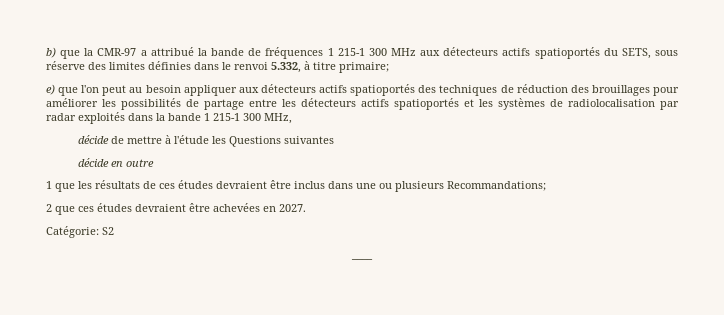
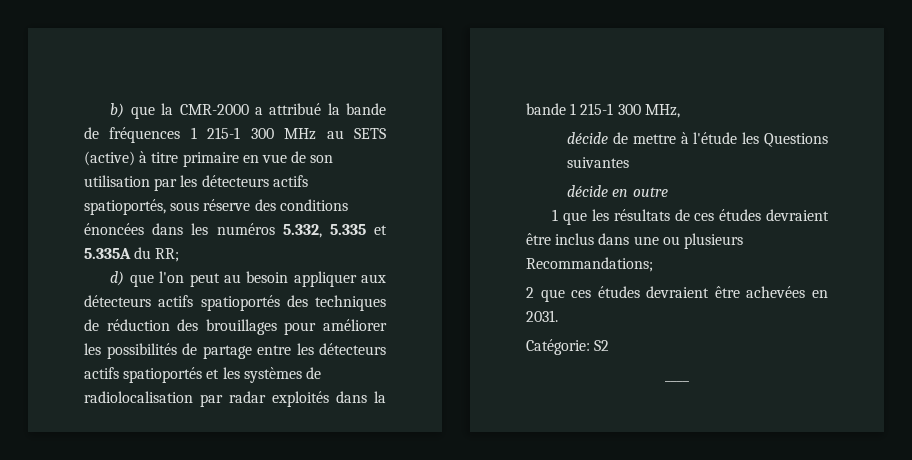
[97,48,137,56] CMR-97 -> [179,104,249,115] CMR-2000
[420,47,678,59] [46,61,389,73] [46,84,55,95] aux détecteurs actifs spatioportés du SETS, sous réserve des limites définies dans le renvoi 5.332, à titre primaire; // e) -> [326,128,386,139] [84,151,334,167] [84,175,308,191] [84,199,348,215] [84,223,387,238] [84,247,180,262] [110,271,125,286] au SETS (active) à titre primaire en vue de son utilisation par les détecteurs actifs spatioportés, sous réserve des conditions énoncées dans les numéros 5.332, 5.335 et 5.335A du RR; // d)
[279,204,306,212] 2027. -> [526,310,558,322] 2031.

